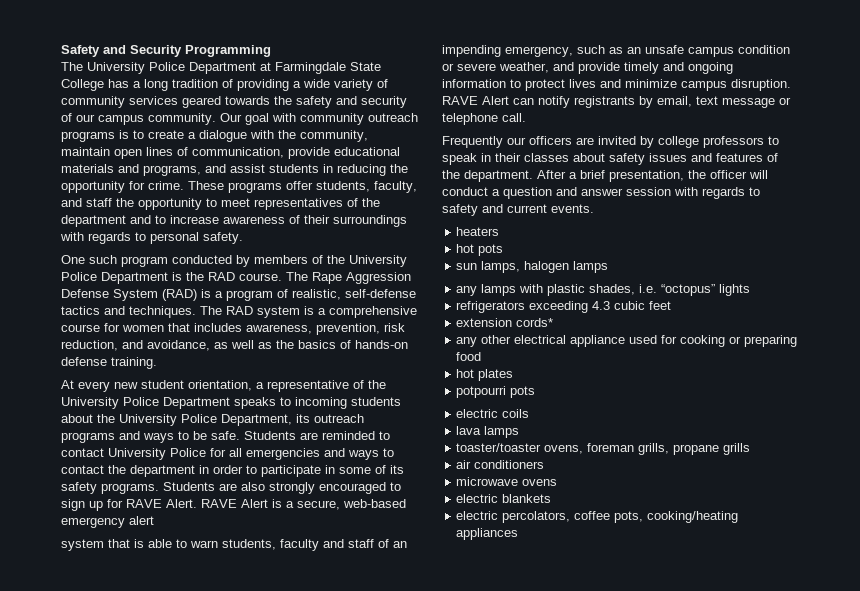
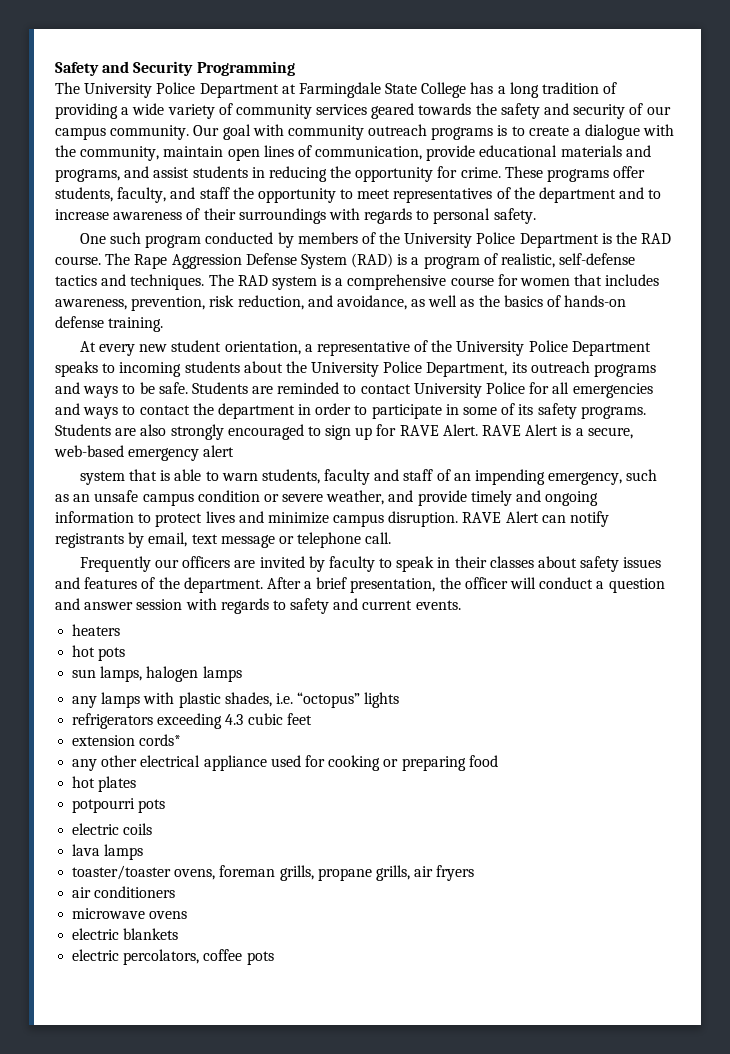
[658,136,764,148] college professors -> [328,556,375,572] faculty
[723,443,751,455] grills -> [375,865,475,881] grills, air fryers
[614,511,739,523] [456,528,519,540] pots, cooking/heating appliances -> [246,951,274,965] pots

